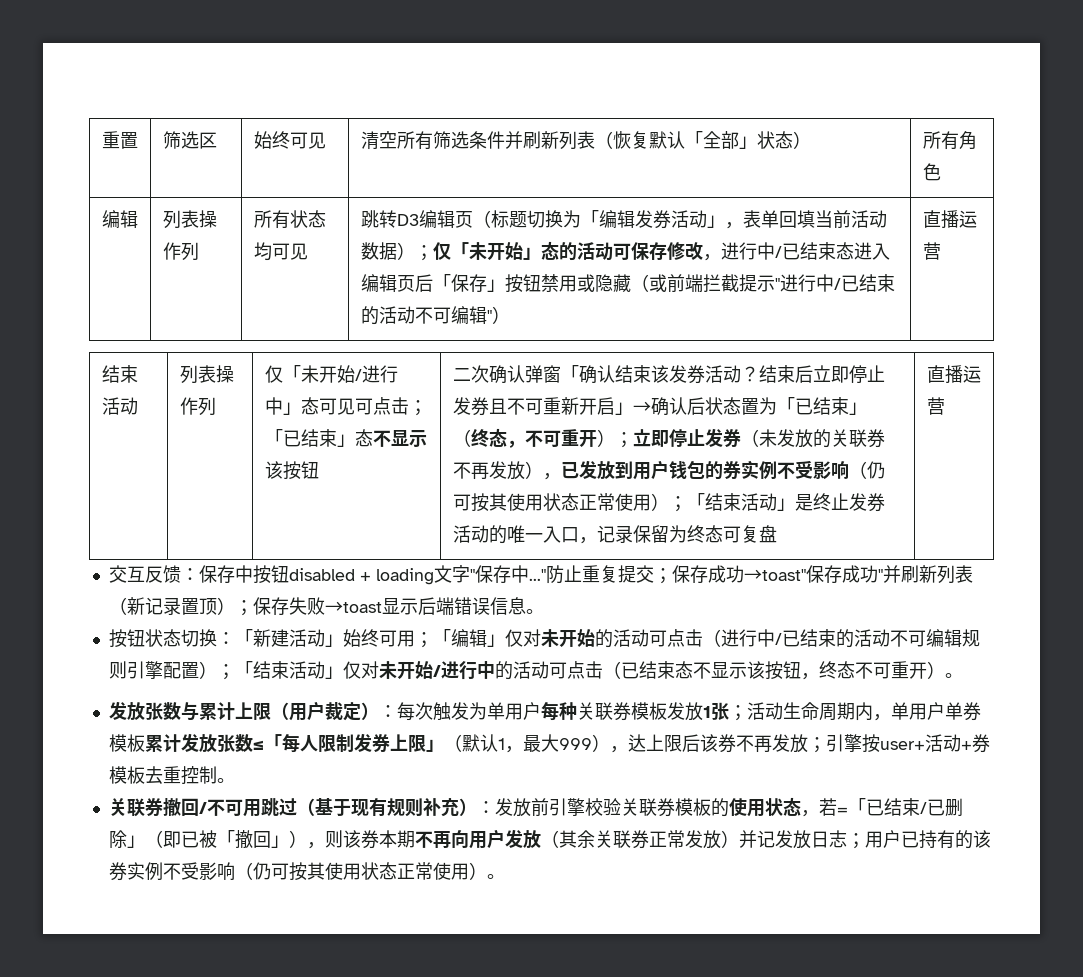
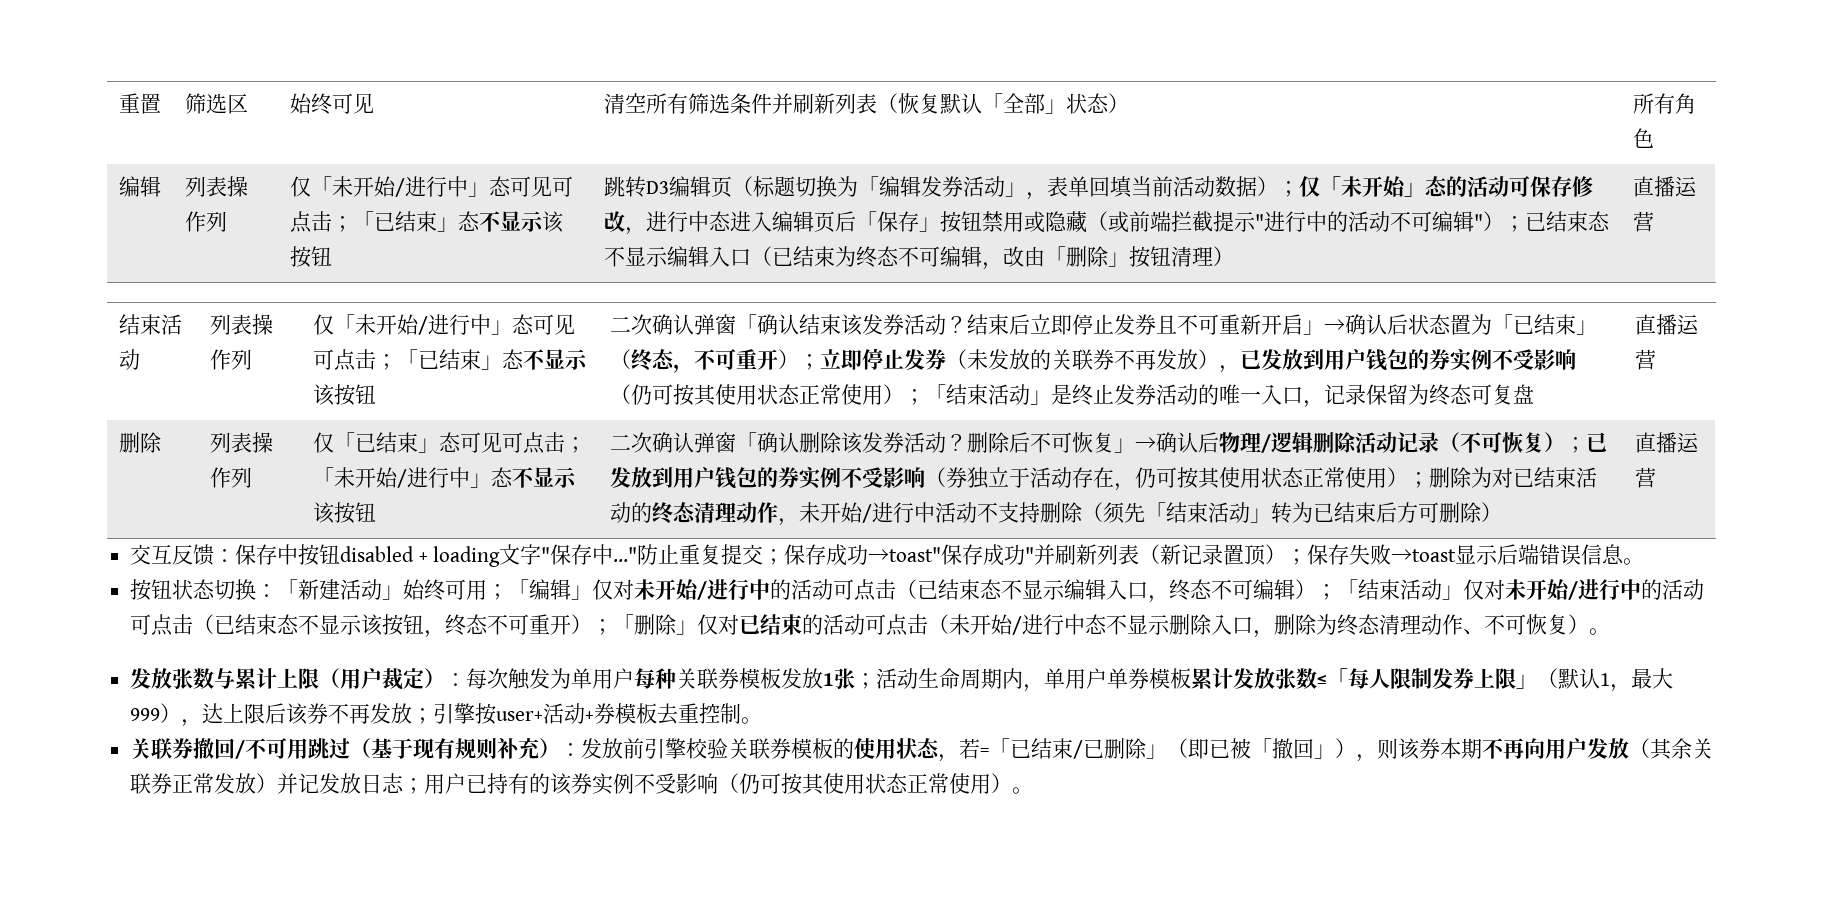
[253,210,326,229] [253,242,308,261] 所有状态均可见 -> [289,176,573,197] [289,211,564,233] [289,246,332,268] 仅「未开始/进行中」态可见可点击；「已结束」态不显示该按钮
[774,242,836,260] /已结束 -> (709, 221) none
[833,274,895,292] /已结束 -> (1327, 221) none
(510, 315) none -> [1503,211,1610,232] [603,246,1234,270] ；已结束态不显示编辑入口（已结束为终态不可编辑，改由「删除」按钮清理）
(945, 406) none -> [118,432,162,453] [209,432,273,453] [209,467,252,488] [312,432,586,454] [312,467,577,488] [312,502,376,524] [609,432,1607,454] [609,467,1597,491] [609,502,1502,526] [1634,432,1699,453] [1634,467,1656,488] // 删除 | 列表操作列 | 仅「已结束」态可见可点击；「未开始/进行中」态不显示该按钮 | 二次确认弹窗「确认删除该发券活动？删除后不可恢复」→确认后物理/逻辑删除活动记录（不可恢复）；已发放到用户钱包的券实例不受影响（券独立于活动存在，仍可按其使用状态正常使用）；删除为对已结束活动的终态清理动作，未开始/进行中活动不支持删除（须先「结束活动」转为已结束后方可删除） | 直播运营
[594,629,980,648] [108,661,199,679] 的活动可点击（进行中/已结束的活动不可编辑规则引擎配置 -> [697,579,1296,603] /进行中的活动可点击（已结束态不显示编辑入口，终态不可编辑
(945, 670) none -> [592,614,1590,638] ；「删除」仅对已结束的活动可点击（未开始/进行中态不显示删除入口，删除为终态清理动作、不可恢复）

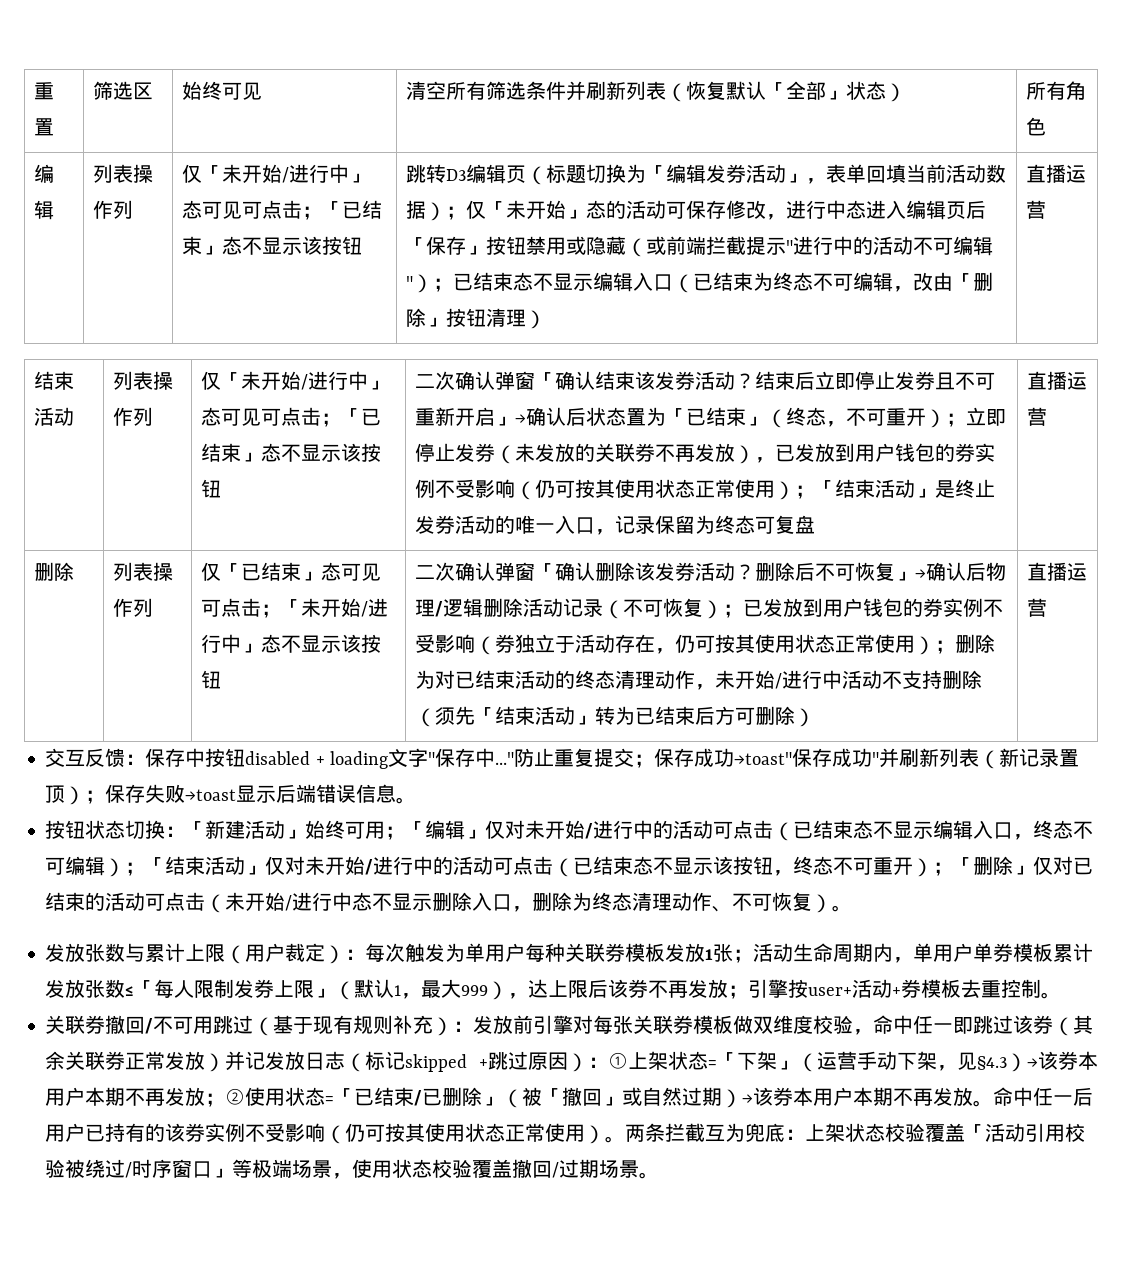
[686,738,1630,762] 校验关联券模板的使用状态，若=「已结束/已删除」（即已被「撤回」），则该券本期不再向用户发放 -> [573,1015,1054,1035] 对每张关联券模板做双维度校验，命中任一即跳过该券
[403,778,425,794] ； -> [345,1051,1098,1072] [45,1087,1094,1108] （标记skipped +跳过原因）：①上架状态=「下架」（运营手动下架，见§4.3）→该券本用户本期不再发放；②使用状态=「已结束/已删除」（被「撤回」或自然过期）→该券本用户本期不再发放。命中任一后
(1034, 790) none -> [625,1123,1086,1142] [45,1159,660,1179] 两条拦截互为兜底：上架状态校验覆盖「活动引用校验被绕过/时序窗口」等极端场景，使用状态校验覆盖撤回/过期场景。

